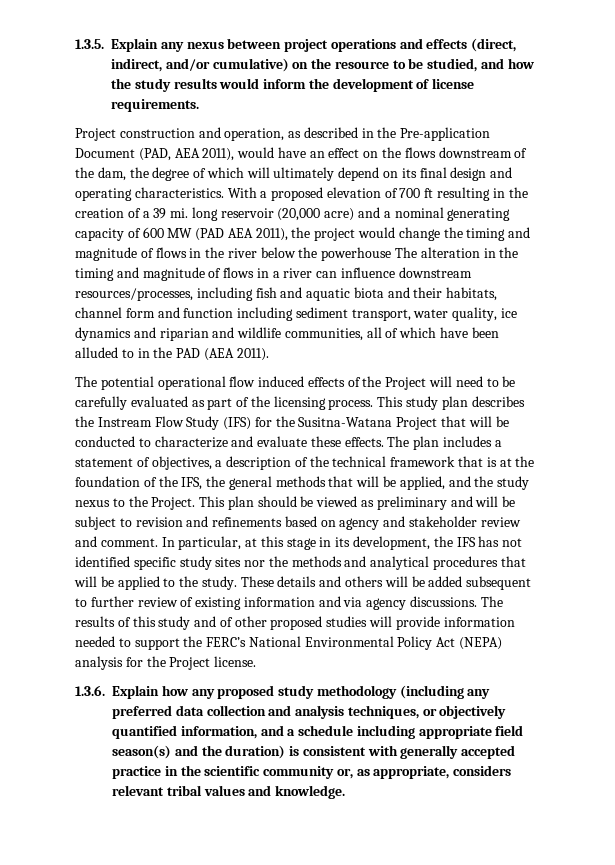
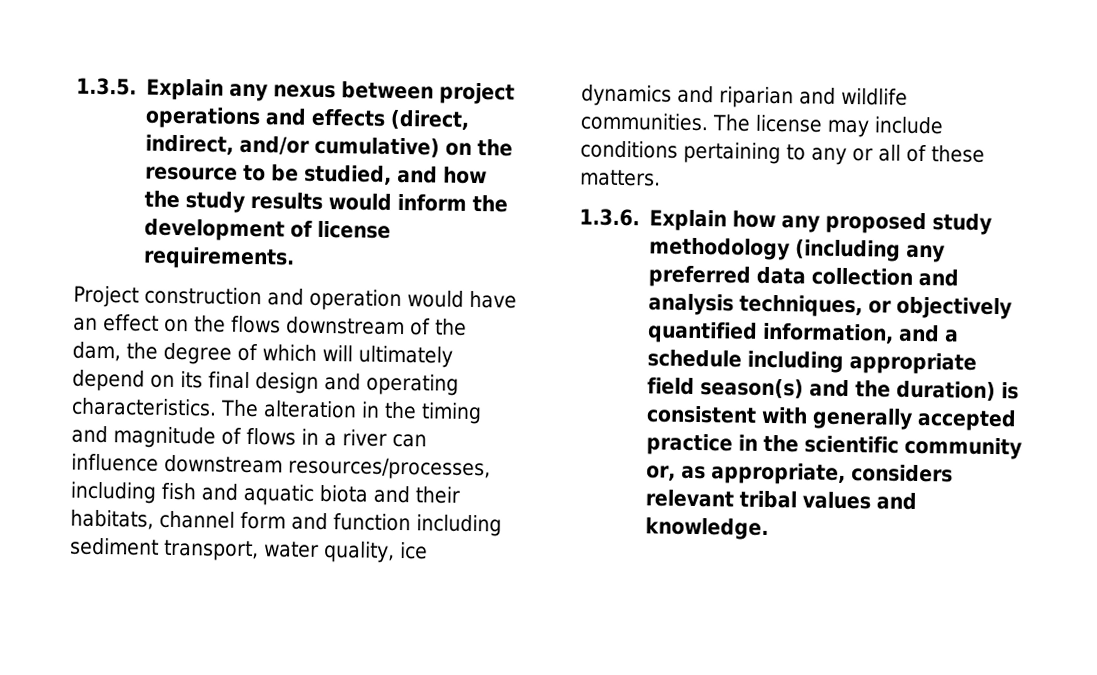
[224,127,491,141] [75,148,235,161] operation, as described in the Pre-application Document (PAD, AEA 2011), -> [309,288,402,312] operation
[227,187,528,201] [75,207,511,221] [75,227,531,241] [75,247,392,261] With a proposed elevation of 700 ft resulting in the creation of a 39 mi. long reservoir (20,000 acre) and a nominal generating capacity of 600 MW (PAD AEA 2011), the project would change the timing and magnitude of flows in the river below the powerhouse -> (217, 407) none
[284,327,499,341] [75,347,269,361] [75,376,516,390] [75,396,525,410] [75,416,509,430] [75,436,502,450] [75,456,535,470] [75,476,530,490] [75,496,516,510] [75,516,521,530] [75,536,523,550] [75,556,526,570] [74,576,532,590] [75,596,503,610] [75,616,515,630] [75,636,503,650] [75,656,257,670] communities, all of which have been alluded to in the PAD (AEA 2011). // The potential operational flow induced effects of the Project will need to be carefully evaluated as part of the licensing process. This study plan describes the Instream Flow Study (IFS) for the Susitna-Watana Project that will be conducted to characterize and evaluate these effects. The plan includes a statement of objectives, a description of the technical framework that is at the foundation of the IFS, the general methods that will be applied, and the study nexus to the Project. This plan should be viewed as preliminary and will be subject to revision and refinements based on agency and stakeholder review and comment. In particular, at this stage in its development, the IFS has not identified specific study sites nor the methods and analytical procedures that will be applied to the study. These details and others will be added subsequent to further review of existing information and via agency discussions. The results of this study and of other proposed studies will provide information needed to support the FERC’s National Environmental Policy Act (NEPA) analysis for the Project license. -> [580,112,943,138] [580,140,985,165] [580,169,661,187] communities. The license may include conditions pertaining to any or all of these matters.

